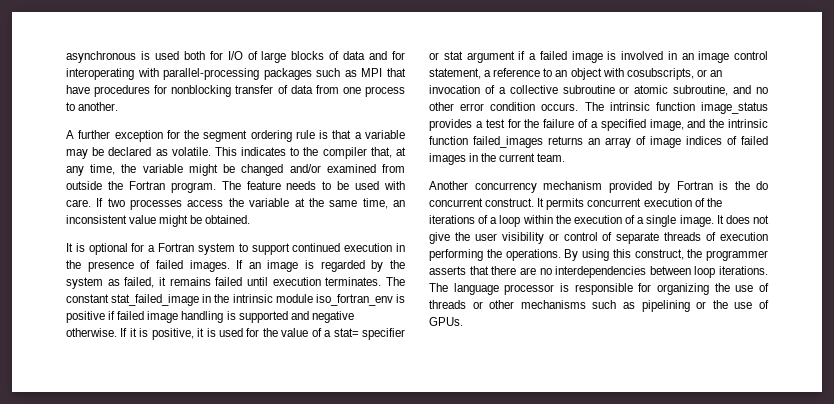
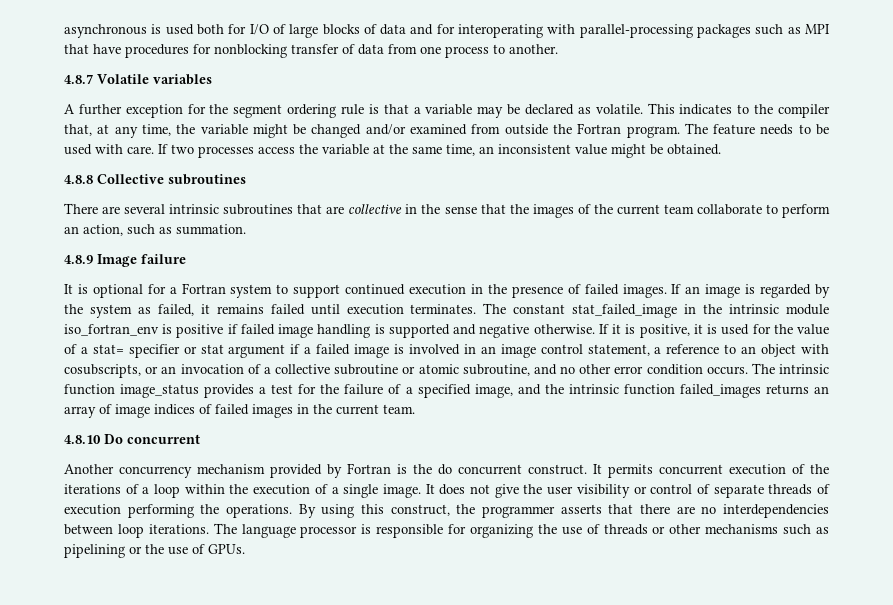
(119, 106) none -> [64,74,212,85] // 4.8.7 Volatile variables
(251, 219) none -> [64,174,246,185] [64,203,830,218] [64,224,246,236] [64,254,186,267] // 4.8.8 Collective subroutines // There are several intrinsic subroutines that are collective in the sense that the images of the current team collaborate to perform an action, such as summation. // 4.8.9 Image failure
(566, 157) none -> [64,434,200,444] // 4.8.10 Do concurrent

